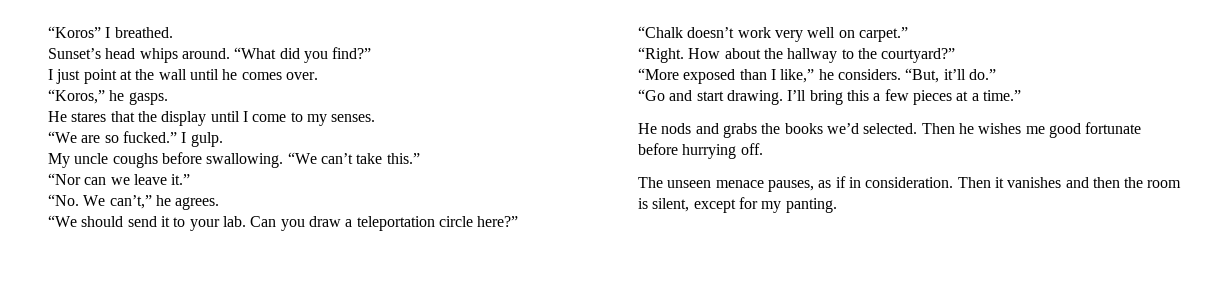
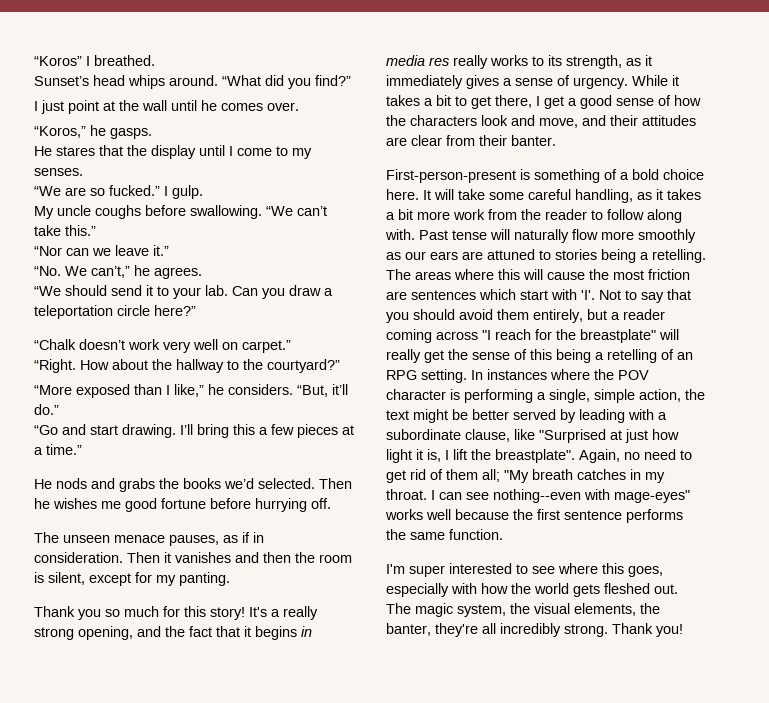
[1085,122,1142,134] fortunate -> [161,498,206,509] fortune
(837, 205) none -> [34,606,318,620] [34,626,312,640] [386,55,652,69] [386,75,679,89] [386,95,701,109] [386,115,696,128] [386,135,556,146] [386,169,704,183] [386,189,701,203] [386,209,682,223] [385,229,696,243] [386,249,706,263] [386,269,690,280] [386,289,691,303] [386,309,665,323] [386,329,679,343] [386,349,693,363] [386,369,649,383] [386,389,705,403] [386,409,667,423] [386,429,679,443] [386,449,692,463] [386,469,665,483] [386,489,690,503] [385,509,683,523] [386,529,503,540] [386,563,663,577] [386,583,678,597] [386,603,660,617] [386,623,683,637] // Thank you so much for this story! It's a really strong opening, and the fact that it begins in media res really works to its strength, as it immediately gives a sense of urgency. While it takes a bit to get there, I get a good sense of how the characters look and move, and their attitudes are clear from their banter. // First-person-present is something of a bold choice here. It will take some careful handling, as it takes a bit more work from the reader to follow along with. Past tense will naturally flow more smoothly as our ears are attuned to stories being a retelling. The areas where this will cause the most friction are sentences which start with 'I'. Not to say that you should avoid them entirely, but a reader coming across "I reach for the breastplate" will really get the sense of this being a retelling of an RPG setting. In instances where the POV character is performing a single, simple action, the text might be better served by leading with a subordinate clause, like "Surprised at just how light it is, I lift the breastplate". Again, no need to get rid of them all; "My breath catches in my throat. I can see nothing--even with mage-eyes" works well because the first sentence performs the same function. // I'm super interested to see where this goes, especially with how the world gets fleshed out. The magic system, the visual elements, the banter, they're all incredibly strong. Thank you!

